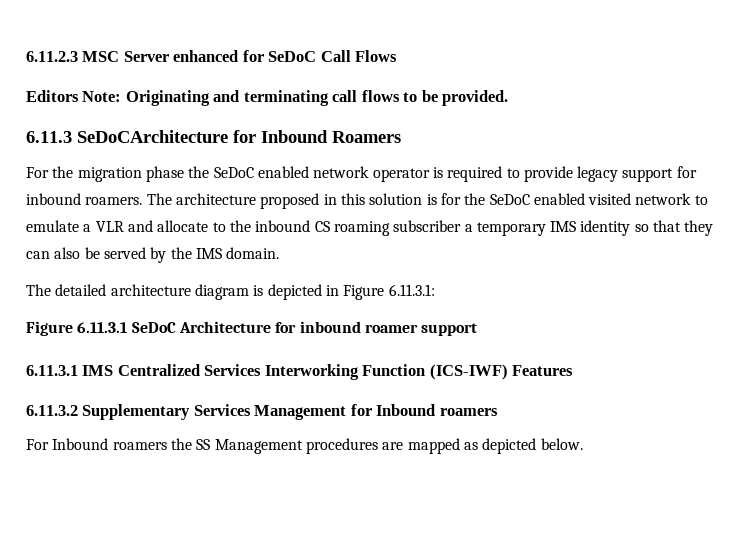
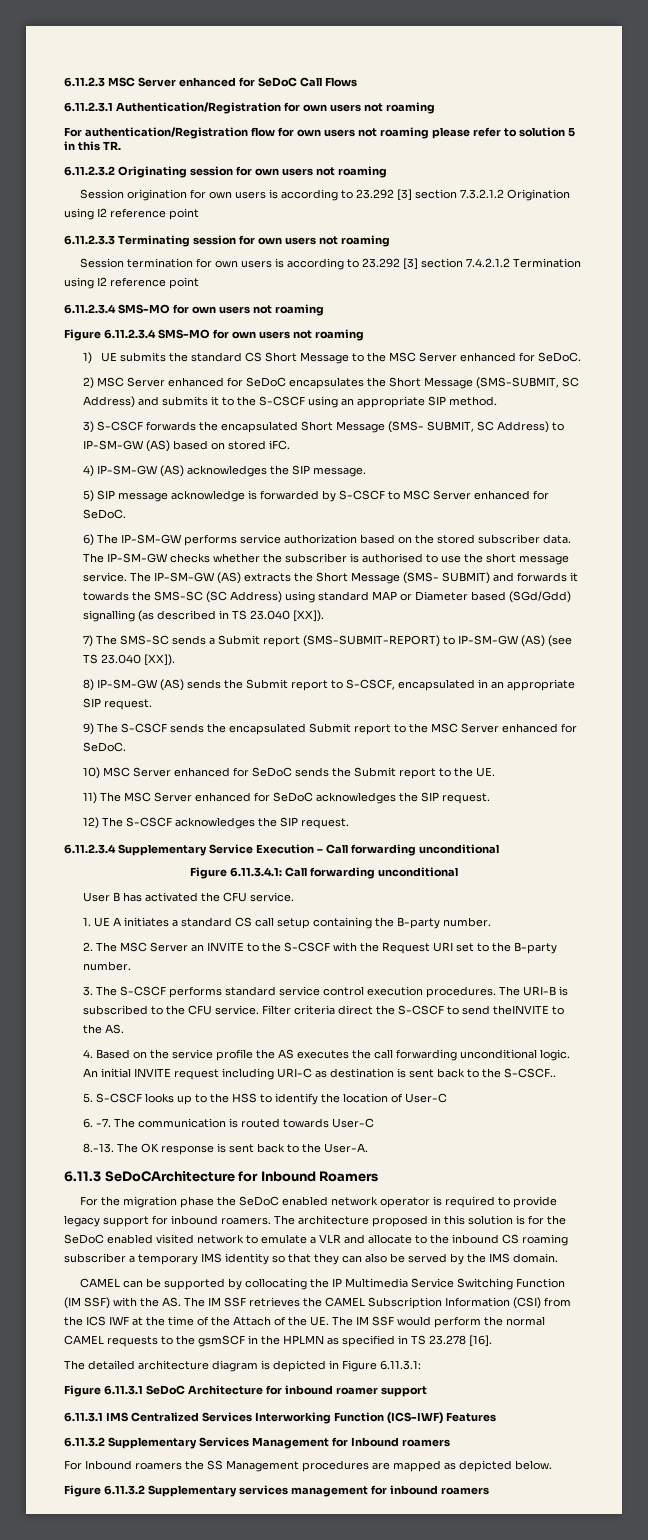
[26,90,509,106] Editors Note: Originating and terminating call flows to be provided. -> [64,102,435,114] [64,127,575,139] [64,141,121,151] [64,166,387,178] [80,189,571,201] [64,208,199,220] [64,235,390,247] [80,258,582,270] [64,277,199,289] [64,304,324,316] [64,329,364,341] [82,352,582,364] [82,377,579,389] [82,396,497,408] [82,421,564,433] [82,440,290,452] [82,465,366,477] [82,490,549,502] [82,509,126,519] [82,534,571,546] [82,553,569,565] [82,572,578,584] [82,591,571,603] [82,610,324,622] [82,635,572,647] [82,654,175,666] [82,679,575,691] [82,698,152,710] [82,723,577,735] [82,742,126,752] [82,767,495,779] [82,792,490,804] [82,817,349,829] [64,844,499,856] [190,867,458,879] [82,892,294,902] [82,917,491,929] [82,942,557,954] [82,961,131,971] [82,986,568,998] [82,1005,564,1015] [82,1024,124,1034] [82,1049,570,1061] [82,1068,556,1080] [82,1093,447,1105] [82,1118,374,1128] [82,1143,368,1155] 6.11.2.3.1 Authentication/Registration for own users not roaming // For authentication/Registration flow for own users not roaming please refer to solution 5 in this TR. // 6.11.2.3.2 Originating session for own users not roaming // Session origination for own users is according to 23.292 [3] section 7.3.2.1.2 Origination using I2 reference point // 6.11.2.3.3 Terminating session for own users not roaming // Session termination for own users is according to 23.292 [3] section 7.4.2.1.2 Termination using I2 reference point // 6.11.2.3.4 SMS-MO for own users not roaming // Figure 6.11.2.3.4 SMS-MO for own users not roaming // 1) UE submits the standard CS Short Message to the MSC Server enhanced for SeDoC. // 2) MSC Server enhanced for SeDoC encapsulates the Short Message (SMS-SUBMIT, SC Address) and submits it to the S-CSCF using an appropriate SIP method. // 3) S-CSCF forwards the encapsulated Short Message (SMS- SUBMIT, SC Address) to IP-SM-GW (AS) based on stored iFC. // 4) IP-SM-GW (AS) acknowledges the SIP message. // 5) SIP message acknowledge is forwarded by S-CSCF to MSC Server enhanced for SeDoC. // 6) The IP-SM-GW performs service authorization based on the stored subscriber data. The IP-SM-GW checks whether the subscriber is authorised to use the short message service. The IP-SM-GW (AS) extracts the Short Message (SMS- SUBMIT) and forwards it towards the SMS-SC (SC Address) using standard MAP or Diameter based (SGd/Gdd) signalling (as described in TS 23.040 [XX]). // 7) The SMS-SC sends a Submit report (SMS-SUBMIT-REPORT) to IP-SM-GW (AS) (see TS 23.040 [XX]). // 8) IP-SM-GW (AS) sends the Submit report to S-CSCF, encapsulated in an appropriate SIP request. // 9) The S-CSCF sends the encapsulated Submit report to the MSC Server enhanced for SeDoC. // 10) MSC Server enhanced for SeDoC sends the Submit report to the UE. // 11) The MSC Server enhanced for SeDoC acknowledges the SIP request. // 12) The S-CSCF acknowledges the SIP request. // 6.11.2.3.4 Supplementary Service Execution – Call forwarding unconditional // Figure 6.11.3.4.1: Call forwarding unconditional // User B has activated the CFU service. // 1. UE A initiates a standard CS call setup containing the B-party number. // 2. The MSC Server an INVITE to the S-CSCF with the Request URI set to the B-party number. // 3. The S-CSCF performs standard service control execution procedures. The URI-B is subscribed to the CFU service. Filter criteria direct the S-CSCF to send theINVITE to the AS. // 4. Based on the service profile the AS executes the call forwarding unconditional logic. An initial INVITE request including URI-C as destination is sent back to the S-CSCF.. // 5. S-CSCF looks up to the HSS to identify the location of User-C // 6. -7. The communication is routed towards User-C // 8.-13. The OK response is sent back to the User-A.
(280, 253) none -> [80,1278,566,1290] [64,1297,571,1309] [64,1316,545,1328] [64,1335,492,1347] // CAMEL can be supported by collocating the IP Multimedia Service Switching Function (IM SSF) with the AS. The IM SSF retrieves the CAMEL Subscription Information (CSI) from the ICS IWF at the time of the Attach of the UE. The IM SSF would perform the normal CAMEL requests to the gsmSCF in the HPLMN as specified in TS 23.278 [16].
(583, 444) none -> [64,1485,489,1497] // Figure 6.11.3.2 Supplementary services management for inbound roamers

